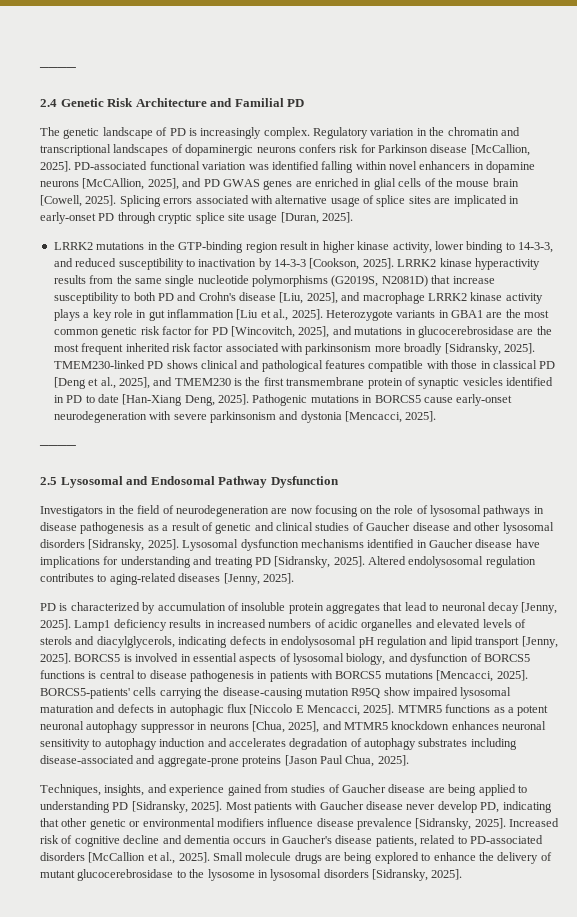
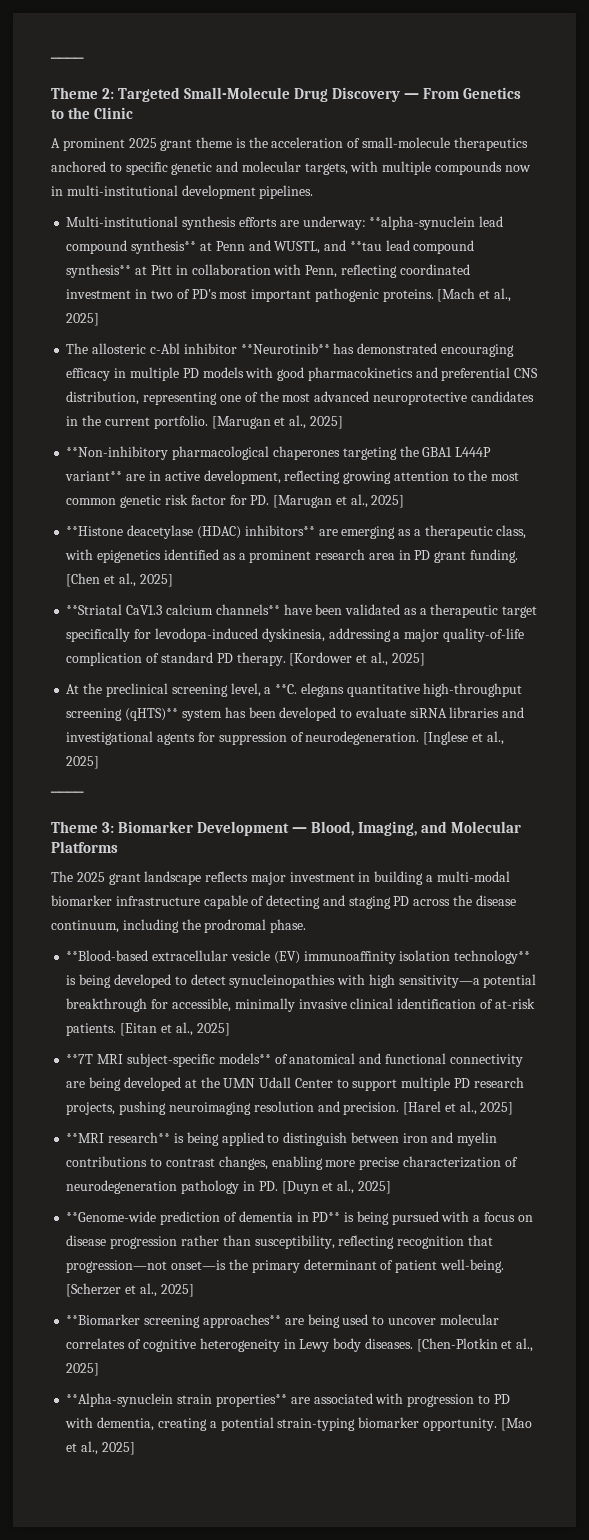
[39,67,76,71] [40,98,305,107] [40,127,520,139] [40,144,530,156] [40,161,536,173] [40,178,519,190] [40,195,519,207] [40,212,353,224] [53,241,553,253] [53,258,540,270] [53,275,495,287] [53,292,543,304] [53,309,503,321] ──── // 2.4 Genetic Risk Architecture and Familial PD // The genetic landscape of PD is increasingly complex. Regulatory variation in the chromatin and transcriptional landscapes of dopaminergic neurons confers risk for Parkinson disease [McCallion, 2025]. PD-associated functional variation was identified falling within novel enhancers in dopamine neurons [McCAllion, 2025], and PD GWAS genes are enriched in glial cells of the mouse brain [Cowell, 2025]. Splicing errors associated with alternative usage of splice sites are implicated in early-onset PD through cryptic splice site usage [Duran, 2025]. // LRRK2 mutations in the GTP-binding region result in higher kinase activity, lower binding to 14-3-3, and reduced susceptibility to inactivation by 14-3-3 [Cookson, 2025]. LRRK2 kinase hyperactivity results from the same single nucleotide polymorphisms (G2019S, N2081D) that increase susceptibility to both PD and Crohn's disease [Liu, 2025], and macrophage LRRK2 kinase activity plays a key role in gut inflammation [Liu et al., 2025]. Heterozygote variants in GBA1 are -> [50,57,84,63] [51,87,522,102] [51,107,134,119] [51,137,528,151] [51,161,531,175] [51,185,314,199] [66,216,504,230] [66,240,475,254] [66,264,470,278] [66,288,511,302] [66,313,100,326] [66,343,514,357] [66,367,539,381] [66,391,534,405] [66,415,343,429] [66,446,492,460] [65,470,465,484] ──── // Theme 2: Targeted Small-Molecule Drug Discovery — From Genetics to the Clinic // A prominent 2025 grant theme is the acceleration of small-molecule therapeutics anchored to specific genetic and molecular targets, with multiple compounds now in multi-institutional development pipelines. // Multi-institutional synthesis efforts are underway: **alpha-synuclein lead compound synthesis** at Penn and WUSTL, and **tau lead compound synthesis** at Pitt in collaboration with Penn, reflecting coordinated investment in two of PD's most important pathogenic proteins. [Mach et al., 2025] // The allosteric c-Abl inhibitor **Neurotinib** has demonstrated encouraging efficacy in multiple PD models with good pharmacokinetics and preferential CNS distribution, representing one of the most advanced neuroprotective candidates in the current portfolio. [Marugan et al., 2025] // **Non-inhibitory pharmacological chaperones targeting the GBA1 L444P variant** are in active development, reflecting growing attention to
[211,326,552,338] [53,343,535,355] [53,360,556,372] [53,377,553,389] [53,394,513,406] [53,411,437,423] [39,445,76,449] [40,476,339,488] [40,505,544,517] [40,522,554,534] [40,539,540,551] [40,556,536,568] [40,573,294,585] [40,602,558,614] [40,619,526,631] [40,636,558,648] [40,653,530,665] [40,670,528,682] [40,687,512,699] [40,704,549,716] [40,721,547,733] [40,738,517,750] [40,755,409,767] [40,784,527,796] [40,801,552,813] [40,818,560,830] [40,835,543,847] [40,852,552,864] [40,869,463,881] PD [Wincovitch, 2025], and mutations in glucocerebrosidase are the most frequent inherited risk factor associated with parkinsonism more broadly [Sidransky, 2025]. TMEM230-linked PD shows clinical and pathological features compatible with those in classical PD [Deng et al., 2025], and TMEM230 is the first transmembrane protein of synaptic vesicles identified in PD to date [Han-Xiang Deng, 2025]. Pathogenic mutations in BORCS5 cause early-onset neurodegeneration with severe parkinsonism and dystonia [Mencacci, 2025]. // ──── // 2.5 Lysosomal and Endosomal Pathway Dysfunction // Investigators in the field of neurodegeneration are now focusing on the role of lysosomal pathways in disease pathogenesis as a result of genetic and clinical studies of Gaucher disease and other lysosomal disorders [Sidransky, 2025]. Lysosomal dysfunction mechanisms identified in Gaucher disease have implications for understanding and treating PD [Sidransky, 2025]. Altered endolysosomal regulation contributes to aging-related diseases [Jenny, 2025]. // PD is characterized by accumulation of insoluble protein aggregates that lead to neuronal decay [Jenny, 2025]. Lamp1 deficiency results in increased numbers of acidic organelles and elevated levels of sterols and diacylglycerols, indicating defects in endolysosomal pH regulation and lipid transport [Jenny, 2025]. BORCS5 is involved in essential aspects of lysosomal biology, and dysfunction of BORCS5 functions is central to disease pathogenesis in patients with BORCS5 mutations [Mencacci, 2025]. BORCS5-patients' cells carrying the disease-causing mutation R95Q show impaired lysosomal maturation and defects in autophagic flux [Niccolo E Mencacci, 2025]. MTMR5 functions as a potent neuronal autophagy suppressor in neurons [Chua, 2025], and MTMR5 knockdown enhances neuronal sensitivity to autophagy induction and accelerates degradation of autophagy substrates including disease-associated and aggregate-prone proteins [Jason Paul Chua, 2025]. // Techniques, insights, and experience gained from studies of Gaucher disease are being applied to understanding PD [Sidransky, 2025]. Most patients with Gaucher disease never develop PD, indicating that other genetic or environmental modifiers influence disease prevalence [Sidransky, 2025]. Increased risk of cognitive decline and dementia occurs in Gaucher's disease patients, related to PD-associated disorders [McCallion et al., 2025]. Small molecule drugs are being explored to enhance the delivery of mutant glucocerebrosidase to the lysosome in lysosomal disorders [Sidransky, 2025]. -> [250,494,405,508] [66,525,527,539] [65,549,518,563] [66,573,173,587] [66,604,538,618] [66,628,524,642] [66,652,425,666] [66,683,523,697] [66,707,525,721] [66,731,504,745] [66,756,100,769] [50,791,84,797] [51,821,522,836] [51,841,118,853] [51,871,510,885] [51,895,516,909] [51,919,307,933] [66,950,531,964] [66,974,537,988] [66,998,535,1012] [66,1022,230,1036] [66,1053,523,1067] [66,1077,524,1091] [66,1101,514,1115] [66,1132,498,1146] [66,1156,518,1170] [66,1180,391,1194] [66,1211,533,1225] [66,1235,493,1249] [66,1259,504,1273] [66,1283,194,1297] [66,1314,499,1328] [66,1338,534,1352] [66,1363,100,1376] [66,1393,510,1407] [65,1417,532,1431] [66,1441,135,1455] PD. [Marugan et al., 2025] // **Histone deacetylase (HDAC) inhibitors** are emerging as a therapeutic class, with epigenetics identified as a prominent research area in PD grant funding. [Chen et al., 2025] // **Striatal CaV1.3 calcium channels** have been validated as a therapeutic target specifically for levodopa-induced dyskinesia, addressing a major quality-of-life complication of standard PD therapy. [Kordower et al., 2025] // At the preclinical screening level, a **C. elegans quantitative high-throughput screening (qHTS)** system has been developed to evaluate siRNA libraries and investigational agents for suppression of neurodegeneration. [Inglese et al., 2025] // ──── // Theme 3: Biomarker Development — Blood, Imaging, and Molecular Platforms // The 2025 grant landscape reflects major investment in building a multi-modal biomarker infrastructure capable of detecting and staging PD across the disease continuum, including the prodromal phase. // **Blood-based extracellular vesicle (EV) immunoaffinity isolation technology** is being developed to detect synucleinopathies with high sensitivity—a potential breakthrough for accessible, minimally invasive clinical identification of at-risk patients. [Eitan et al., 2025] // **7T MRI subject-specific models** of anatomical and functional connectivity are being developed at the UMN Udall Center to support multiple PD research projects, pushing neuroimaging resolution and precision. [Harel et al., 2025] // **MRI research** is being applied to distinguish between iron and myelin contributions to contrast changes, enabling more precise characterization of neurodegeneration pathology in PD. [Duyn et al., 2025] // **Genome-wide prediction of dementia in PD** is being pursued with a focus on disease progression rather than susceptibility, reflecting recognition that progression—not onset—is the primary determinant of patient well-being. [Scherzer et al., 2025] // **Biomarker screening approaches** are being used to uncover molecular correlates of cognitive heterogeneity in Lewy body diseases. [Chen-Plotkin et al., 2025] // **Alpha-synuclein strain properties** are associated with progression to PD with dementia, creating a potential strain-typing biomarker opportunity. [Mao et al., 2025]

